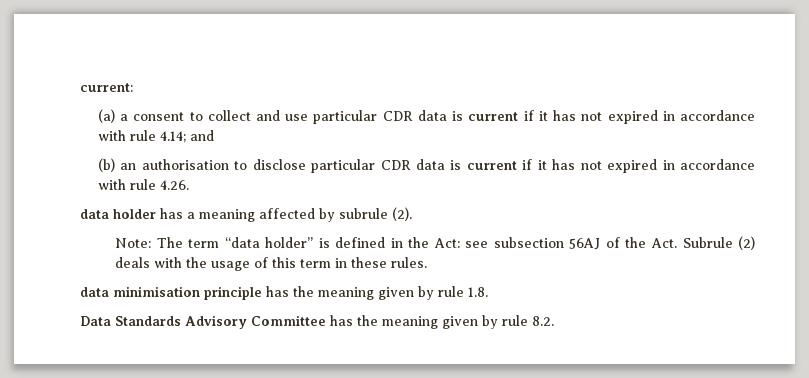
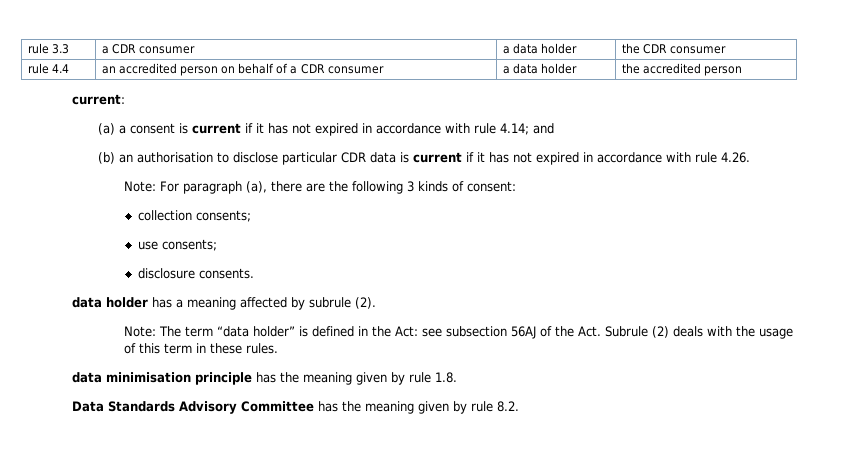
[80,83,134,92] [97,109,447,124] current: // (a) a consent to collect and use particular CDR data -> [27,43,69,54] [101,44,196,54] [502,43,578,54] [621,43,727,54] [27,63,69,74] [101,63,384,76] [502,63,578,74] [621,63,743,76] [72,94,126,105] [98,123,176,135] rule 3.3 | a CDR consumer | a data holder | the CDR consumer // rule 4.4 | an accredited person on behalf of a CDR consumer | a data holder | the accredited person // current: // (a) a consent
(189, 185) none -> [123,181,516,194] [138,210,252,222] [138,239,218,251] [138,268,255,279] // Note: For paragraph (a), there are the following 3 kinds of consent: // collection consents; // use consents; // disclosure consents.

